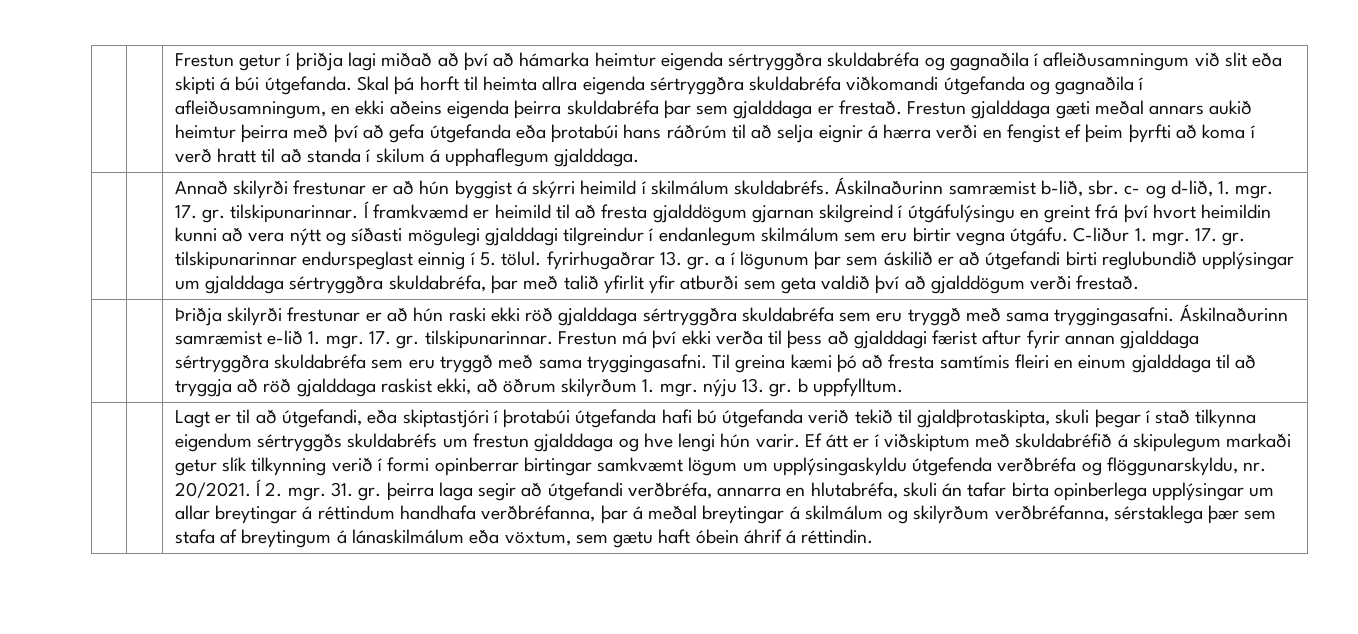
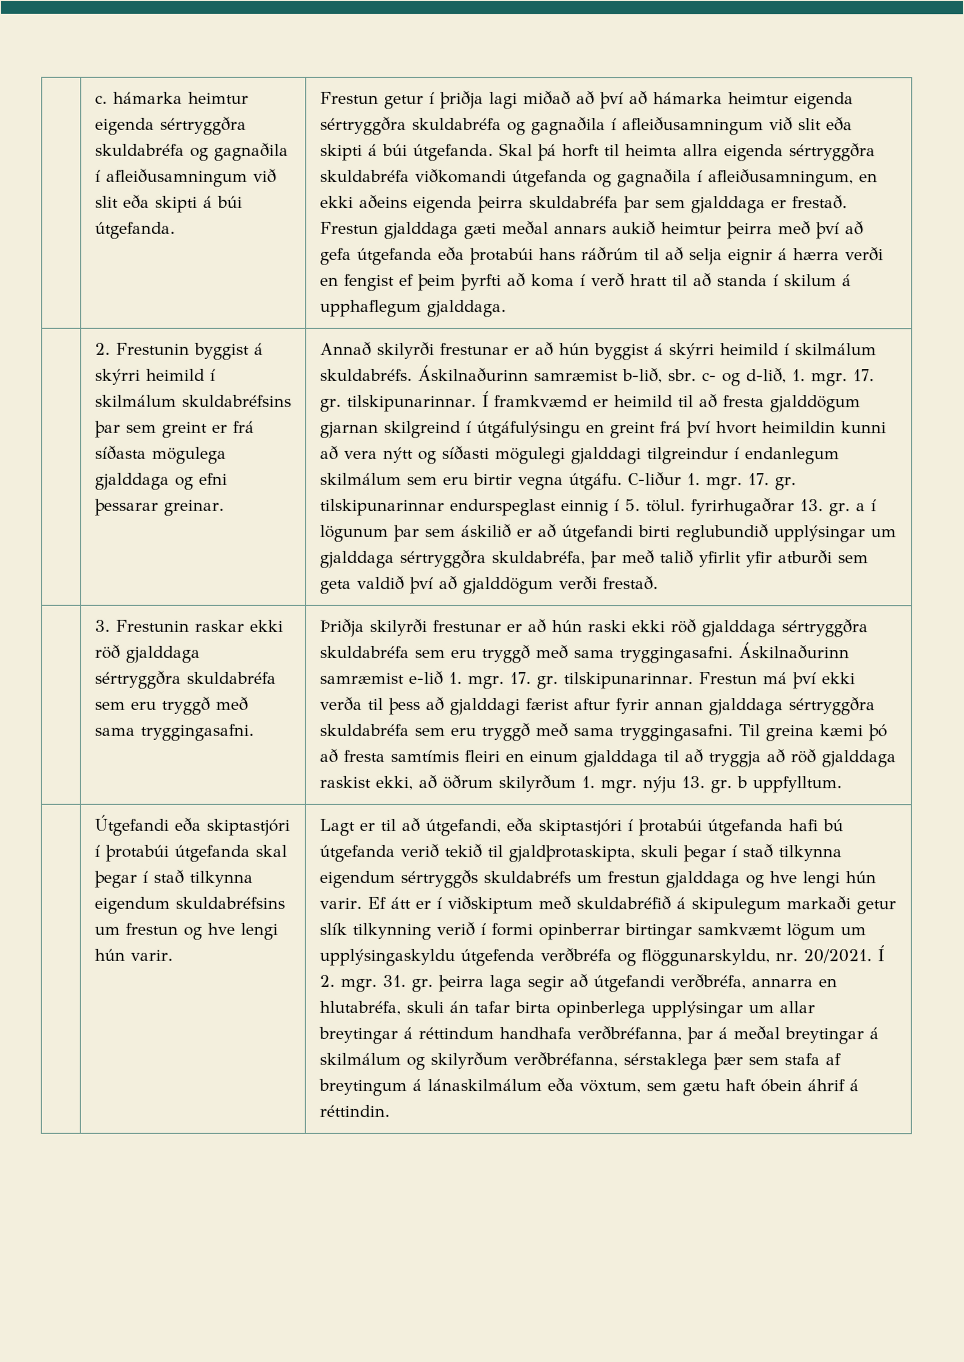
(174, 60) | -> [94,91,249,104] [94,116,247,135] [94,142,289,161] [94,168,277,187] [94,194,243,213] [94,221,176,239] | c. hámarka heimtur eigenda sértryggðra skuldabréfa og gagnaðila í afleiðusamningum við slit eða skipti á búi útgefanda.
(640, 157) none -> [94,342,264,360] [94,368,216,385] [94,394,292,407] [94,420,255,438] [94,445,227,464] [94,472,228,490] [94,498,225,516] 2. Frestunin byggist á skýrri heimild í skilmálum skuldabréfsins þar sem greint er frá síðasta mögulega gjalddaga og efni þessarar greinar.
(1140, 282) none -> [94,619,284,632] [94,644,201,663] [93,670,277,689] [93,696,248,715] [93,723,254,741] 3. Frestunin raskar ekki röð gjalddaga sértryggðra skuldabréfa sem eru tryggð með sama tryggingasafni.
(903, 387) none -> [93,814,290,836] [93,844,287,862] [93,869,253,888] [93,896,285,914] [93,922,278,940] [93,948,173,961] Útgefandi eða skiptastjóri í þrotabúi útgefanda skal þegar í stað tilkynna eigendum skuldabréfsins um frestun og hve lengi hún varir.

